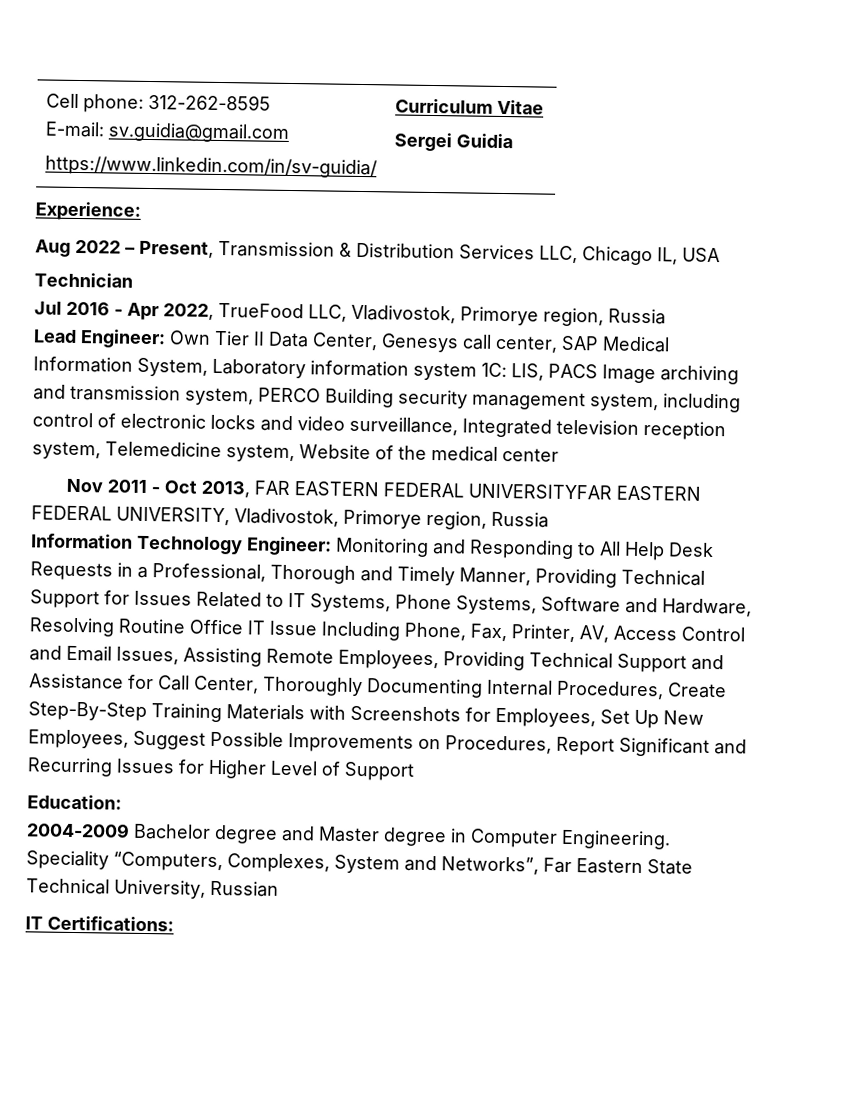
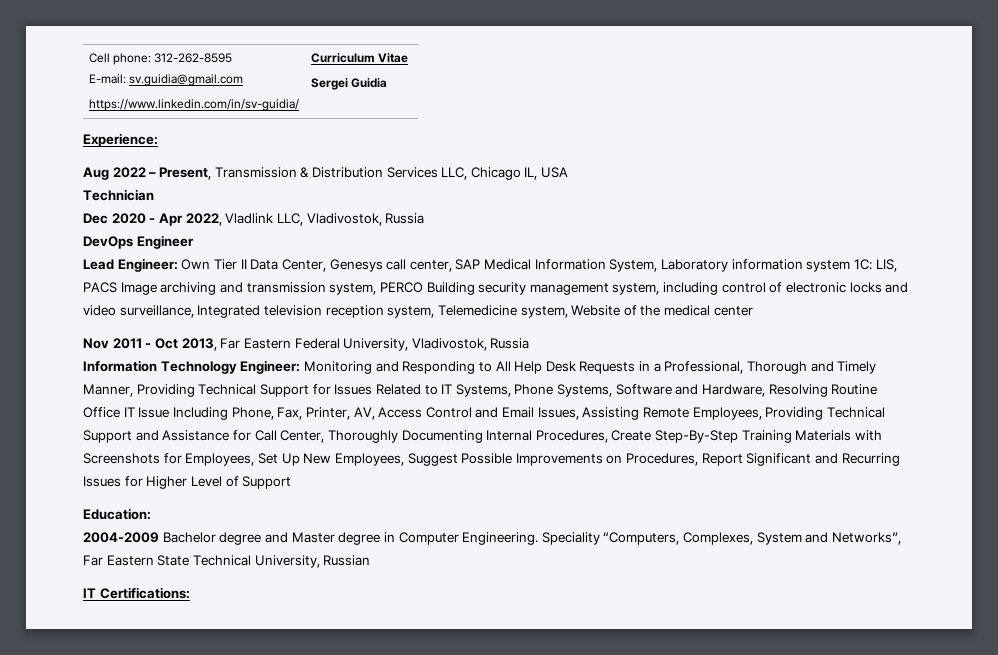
[34,301,110,316] Jul 2016 -> [83,213,146,224] Dec 2020
[218,302,304,319] TrueFood -> [225,213,274,224] Vladlink
[460,306,666,327] Primorye region, Russia -> [385,213,425,224] [83,235,194,249] Russia // DevOps Engineer
[253,480,701,501] [31,505,487,530] FAR EASTERN FEDERAL UNIVERSITYFAR EASTERN FEDERAL UNIVERSITY, Vladivostok, Primorye region, -> [220,338,487,351] Far Eastern Federal University, Vladivostok,

